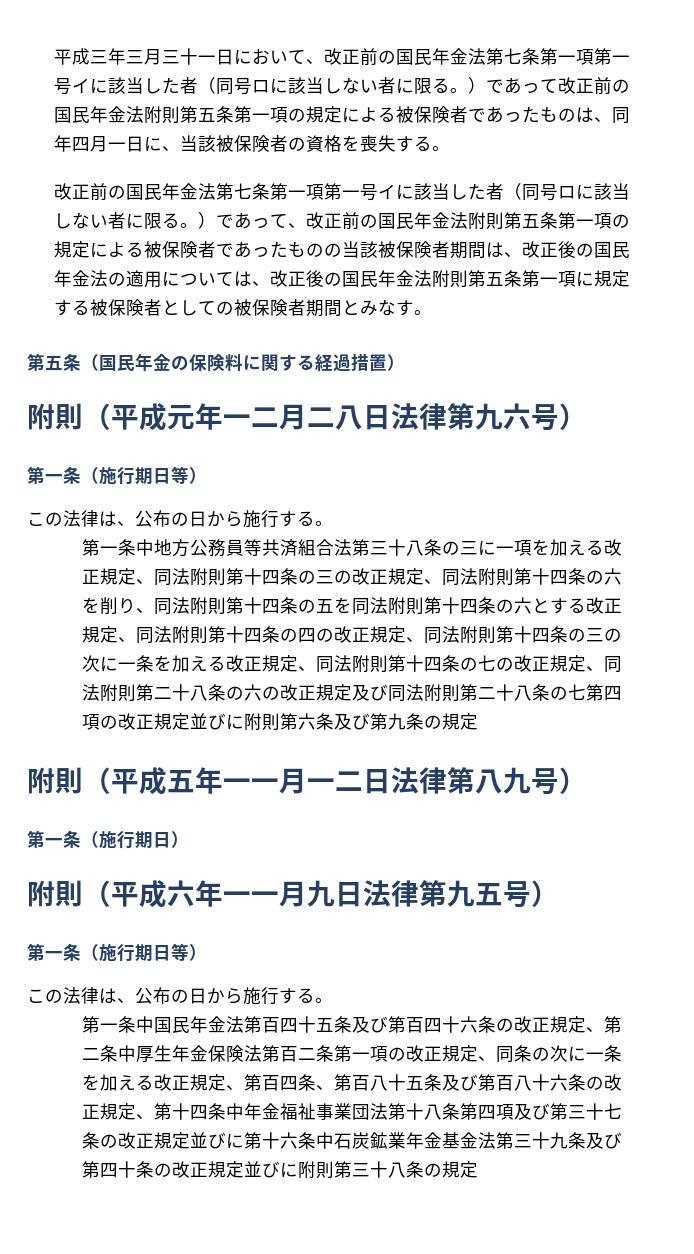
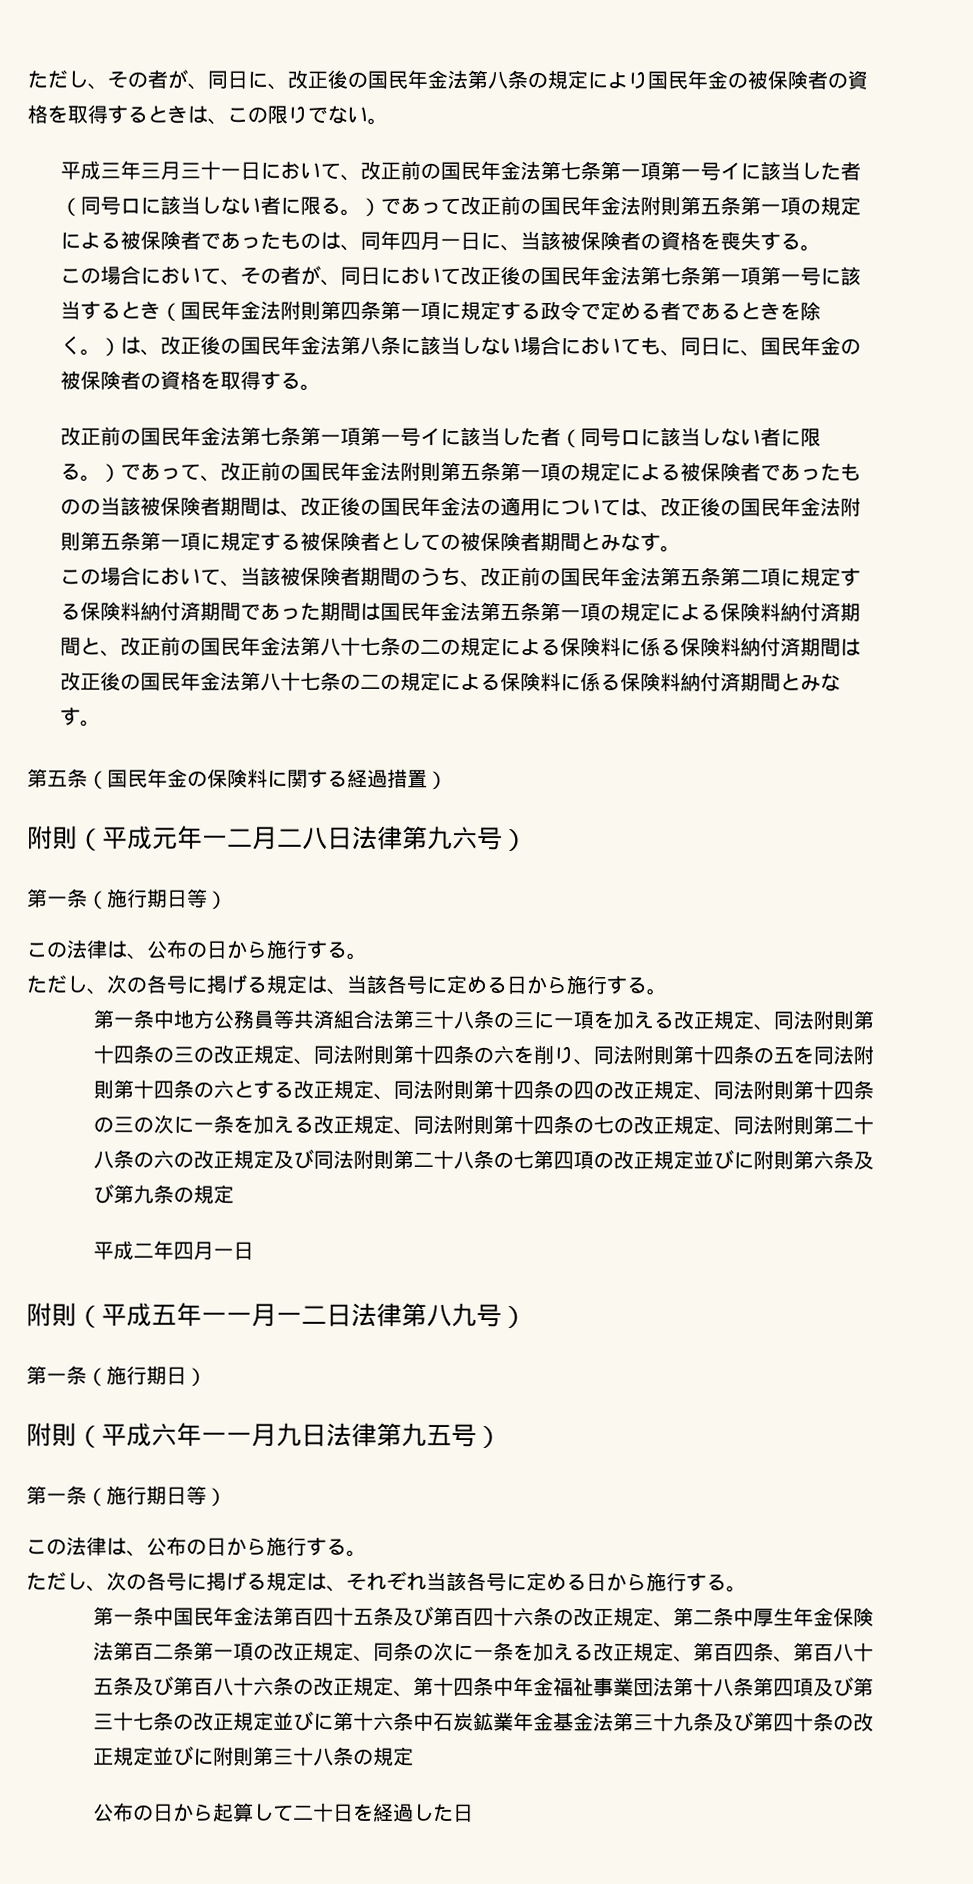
(54, 57) none -> [27,69,868,90] [27,104,388,125] ただし、その者が、同日に、改正後の国民年金法第八条の規定により国民年金の被保険者の資格を取得するときは、この限りでない。 //
(451, 148) none -> [60,265,862,286] [60,300,822,322] [60,335,862,357] [60,370,322,391] // この場合において、その者が、同日において改正後の国民年金法第七条第一項第一号に該当するとき（国民年金法附則第四条第一項に規定する政令で定める者であるときを除く。）は、改正後の国民年金法第八条に該当しない場合においても、同日に、国民年金の被保険者の資格を取得する。
(433, 312) none -> [60,566,862,587] [60,601,862,622] [60,636,862,657] [60,671,842,692] [60,707,102,727] // この場合において、当該被保険者期間のうち、改正前の国民年金法第五条第二項に規定する保険料納付済期間であった期間は国民年金法第五条第一項の規定による保険料納付済期間と、改正前の国民年金法第八十七条の二の規定による保険料に係る保険料納付済期間は改正後の国民年金法第八十七条の二の規定による保険料に係る保険料納付済期間とみなす。
(333, 523) none -> [26,974,667,996] // ただし、次の各号に掲げる規定は、当該各号に定める日から施行する。
(478, 721) none -> [92,1240,254,1260] // 平成二年四月一日
(333, 1000) none -> [26,1570,747,1593] // ただし、次の各号に掲げる規定は、それぞれ当該各号に定める日から施行する。
(478, 1169) none -> [92,1802,474,1822] // 公布の日から起算して二十日を経過した日

